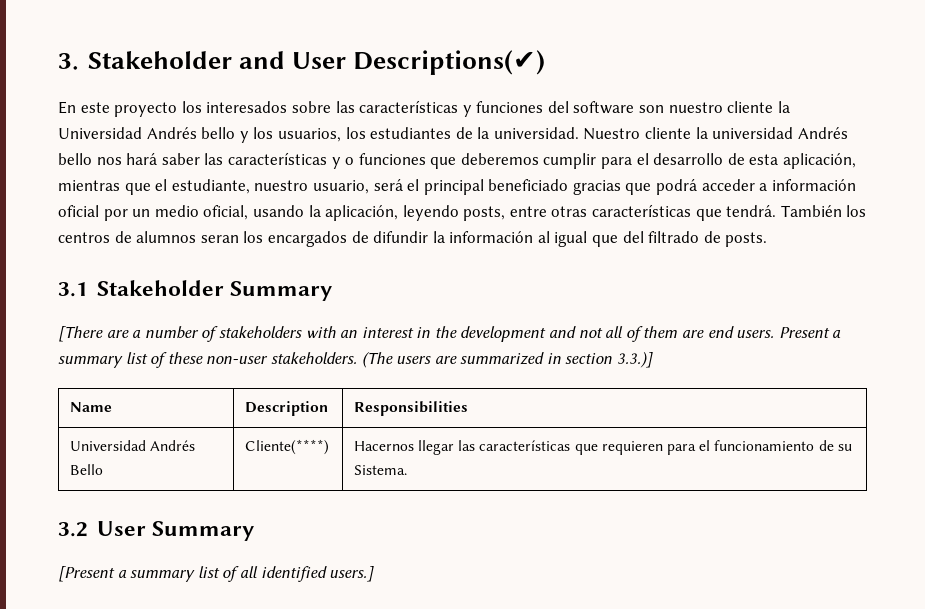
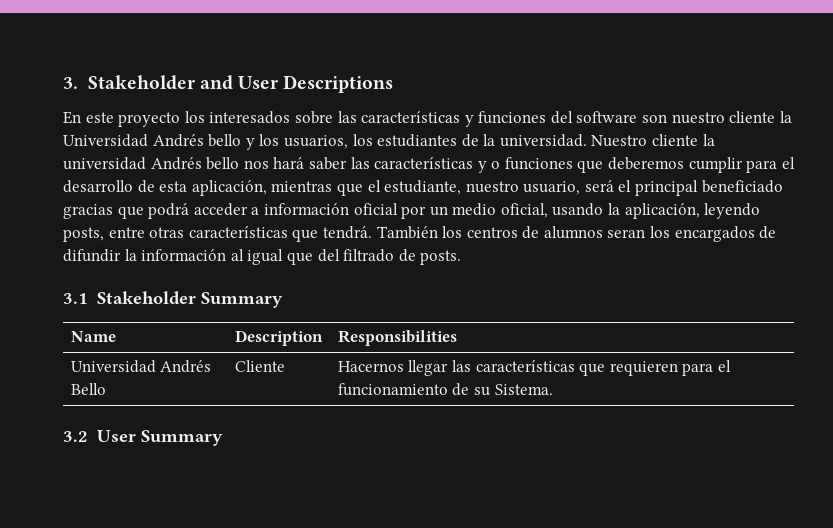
[352,50,545,75] Descriptions(✔) -> [283,75,394,93] Descriptions
[58,326,842,342] [58,351,654,368] // [There are a number of stakeholders with an interest in the development and not all of them are end users. Present a summary list of these non-user stakeholders. (The users are summarized in section 3.3.)] -> (283, 300) none
[244,439,329,455] Cliente(****) -> [234,360,285,372] Cliente
[58,566,375,582] // [Present a summary list of all identified users.] -> (223, 438) none

